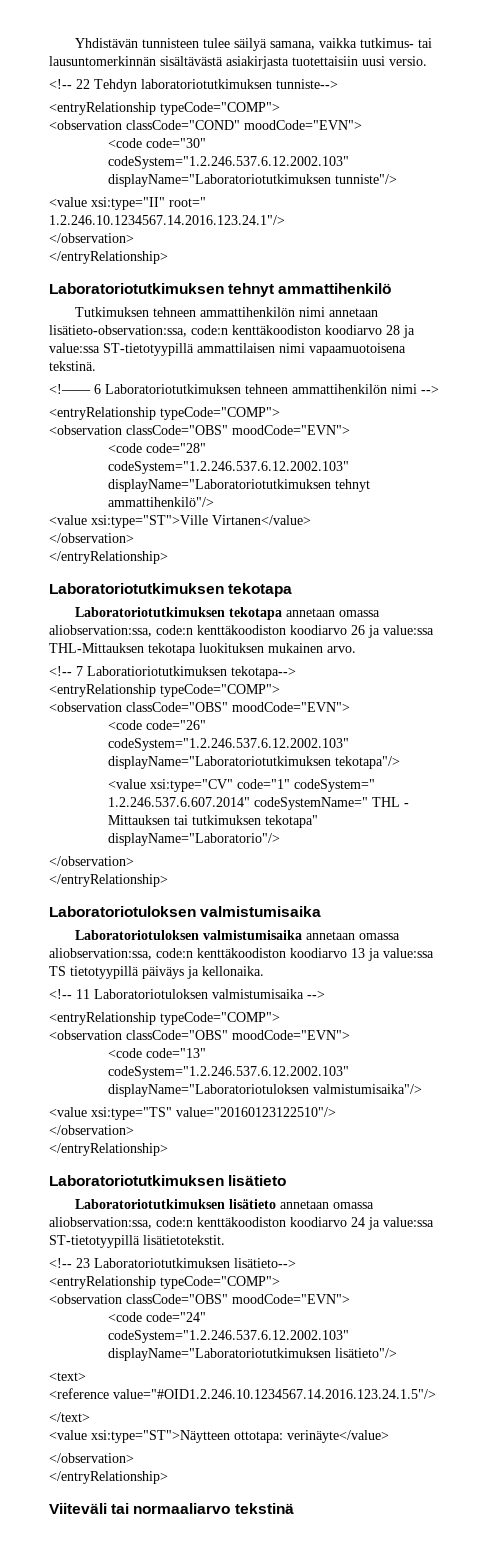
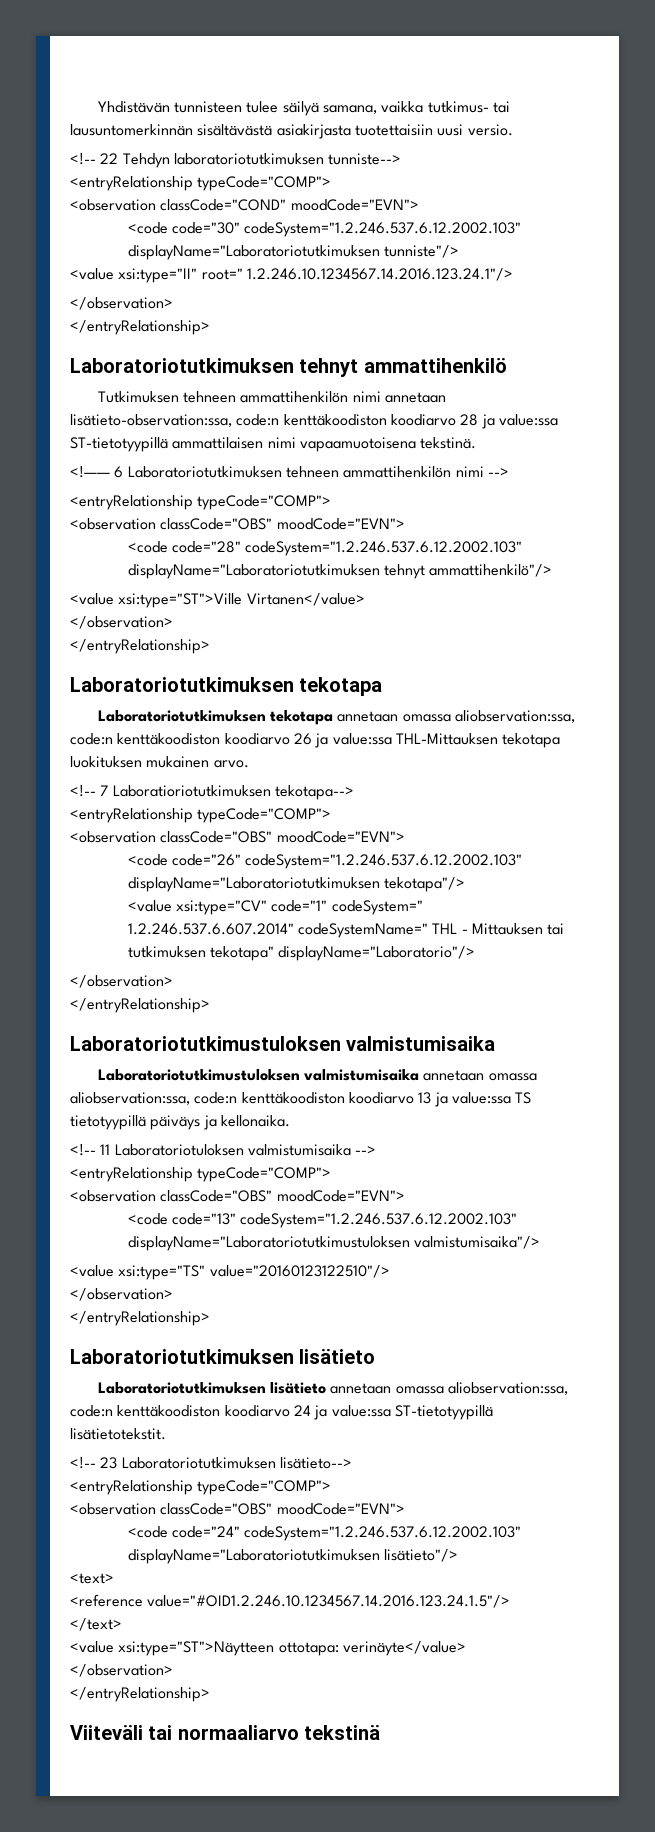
[49,906,196,917] Laboratoriotuloksen -> [70,1036,341,1051] Laboratoriotutkimustuloksen
[74,930,199,940] Laboratoriotuloksen -> [97,1069,300,1081] Laboratoriotutkimustuloksen
[107,1084,309,1097] displayName="Laboratoriotuloksen -> [127,1236,410,1251] displayName="Laboratoriotutkimustuloksen

